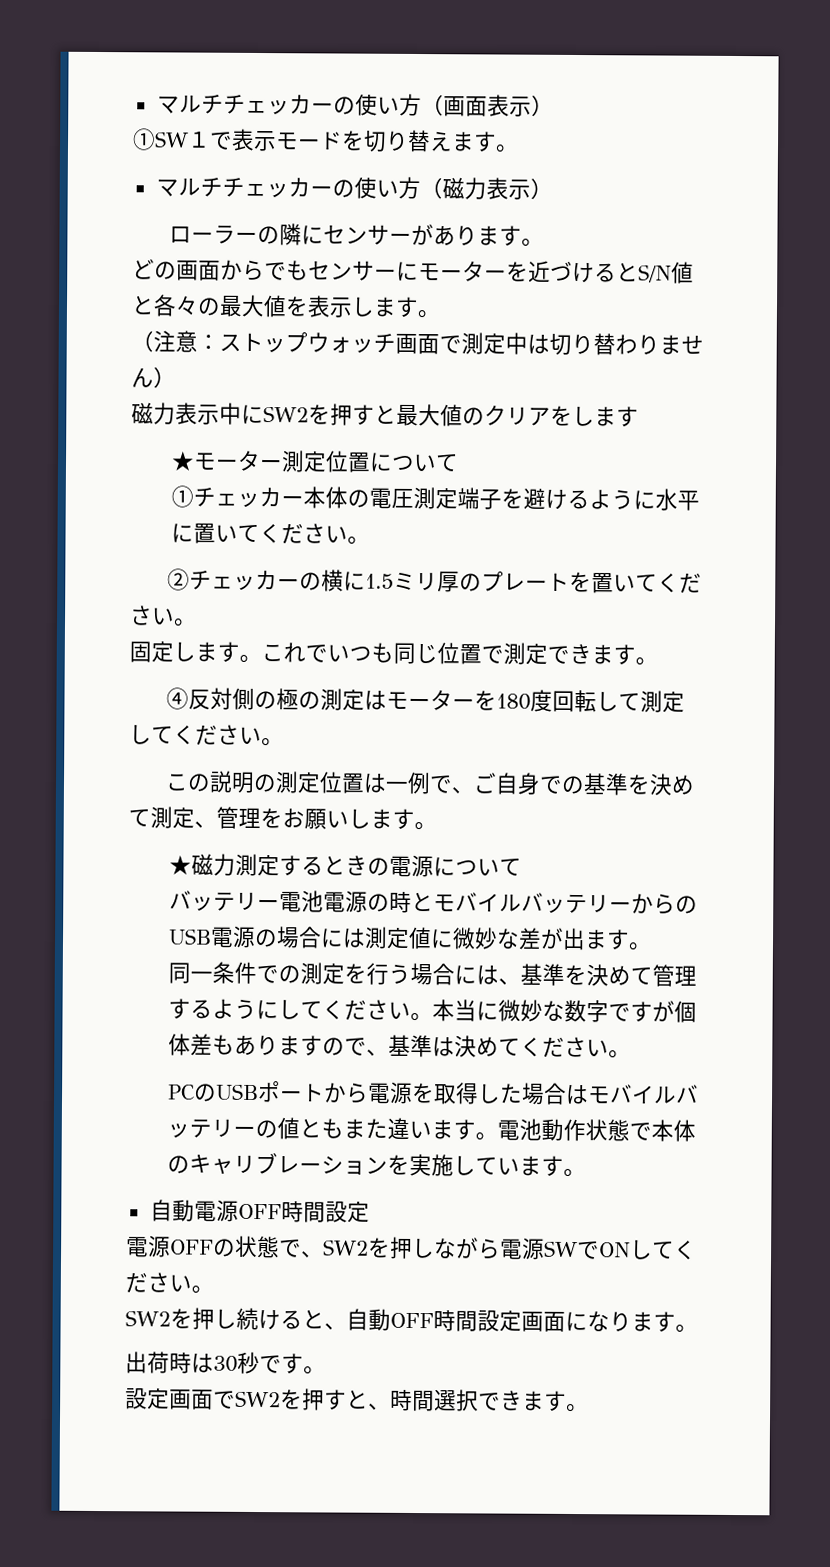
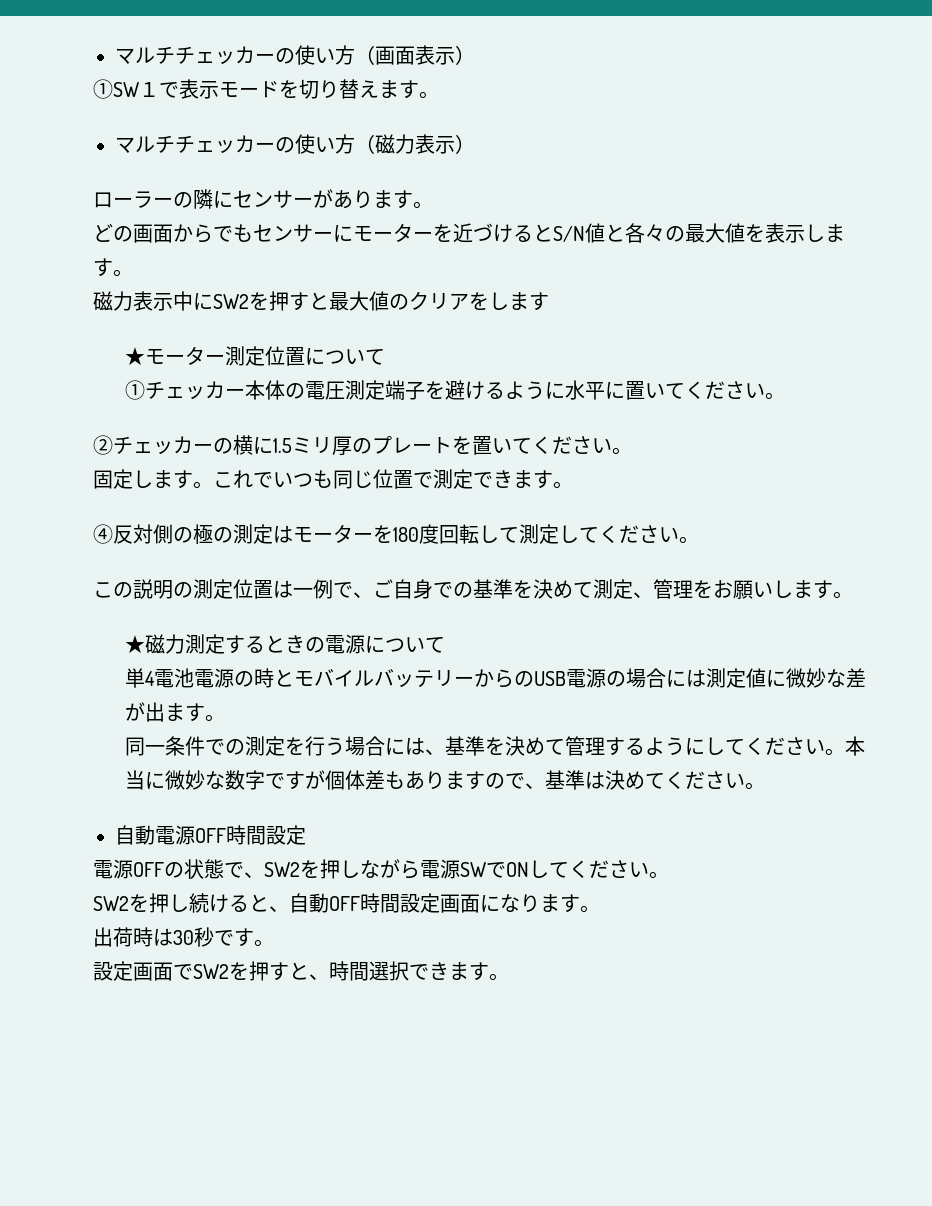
[131,330,704,356] [131,367,176,389] // （注意：ストップウォッチ画面で測定中は切り替わりません） -> (133, 273) none
[168,890,280,911] バッテリー -> [124,668,155,688] 単4
[167,1081,699,1105] [166,1117,696,1142] [166,1152,586,1178] // PCのUSBポートから電源を取得した場合はモバイルバッテリーの値ともまた違います。電池動作状態で本体のキャリブレーションを実施しています。 -> (765, 786) none

